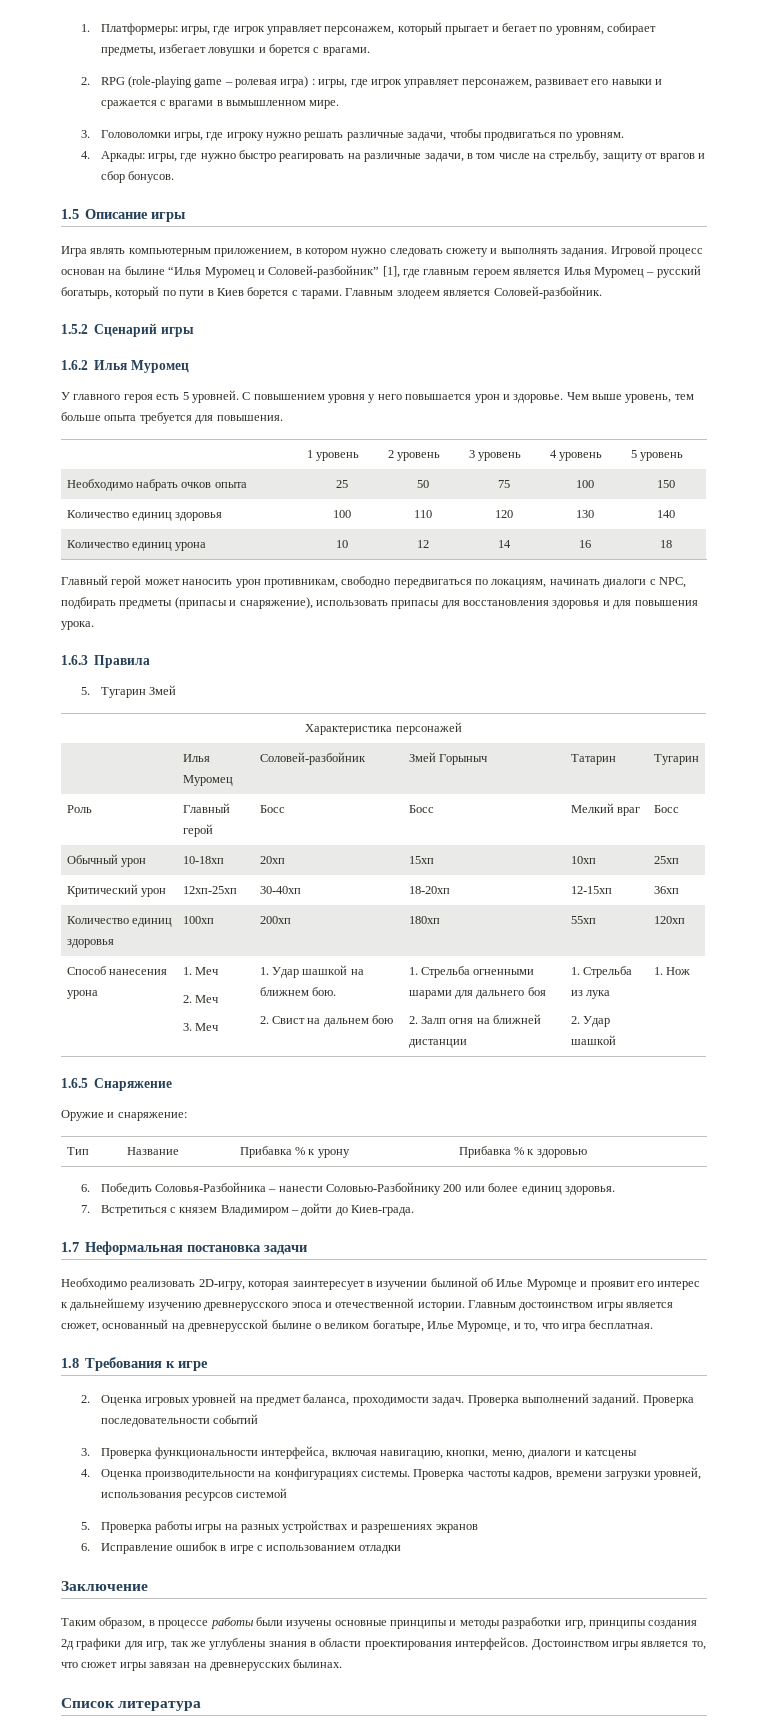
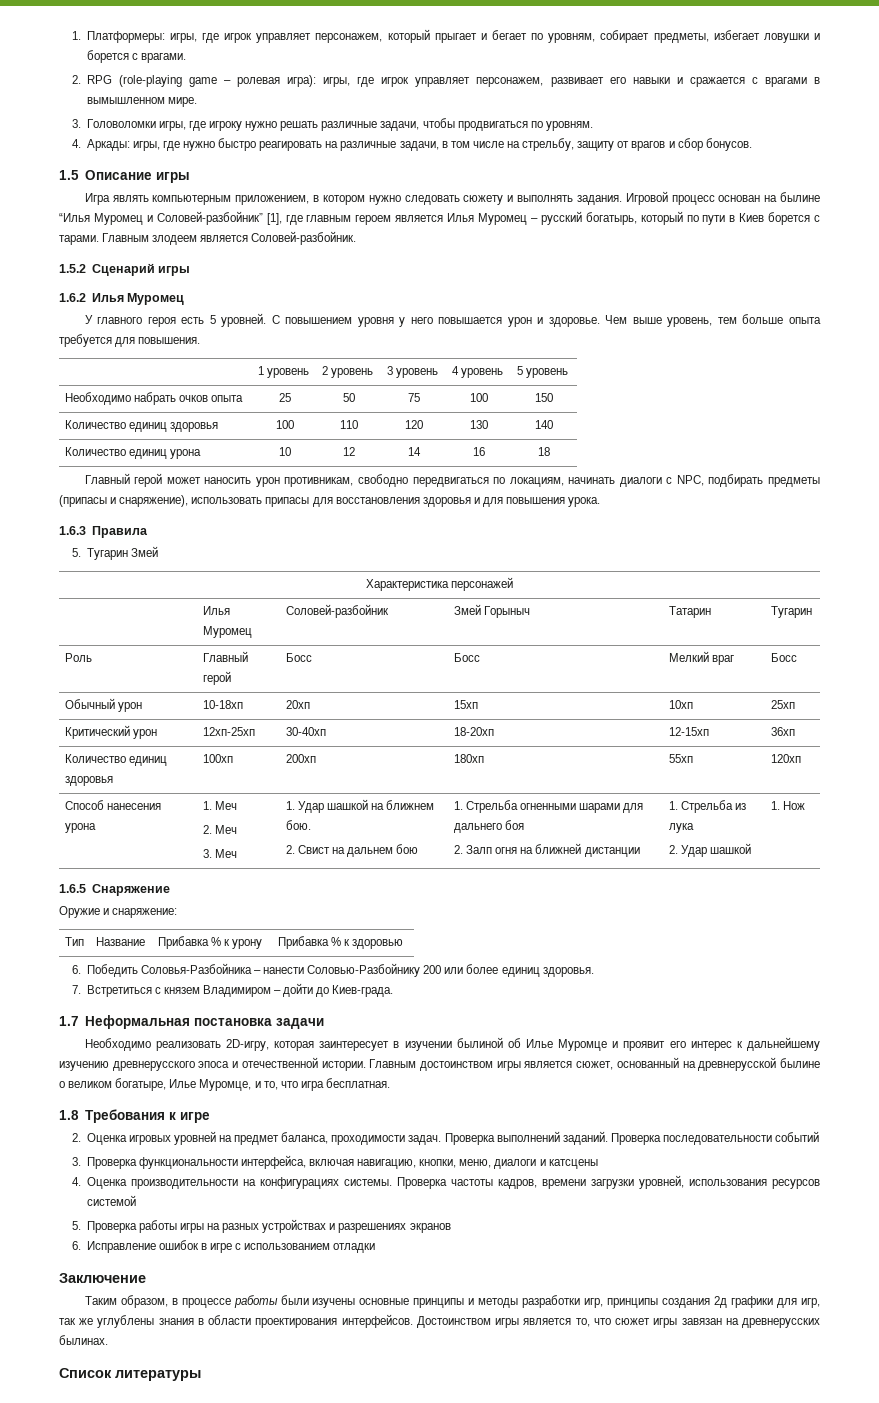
[280,76,315,88] игра) : -> [287,75,317,87] игра):
[118,1701,202,1711] литература -> [115,1370,201,1381] литературы

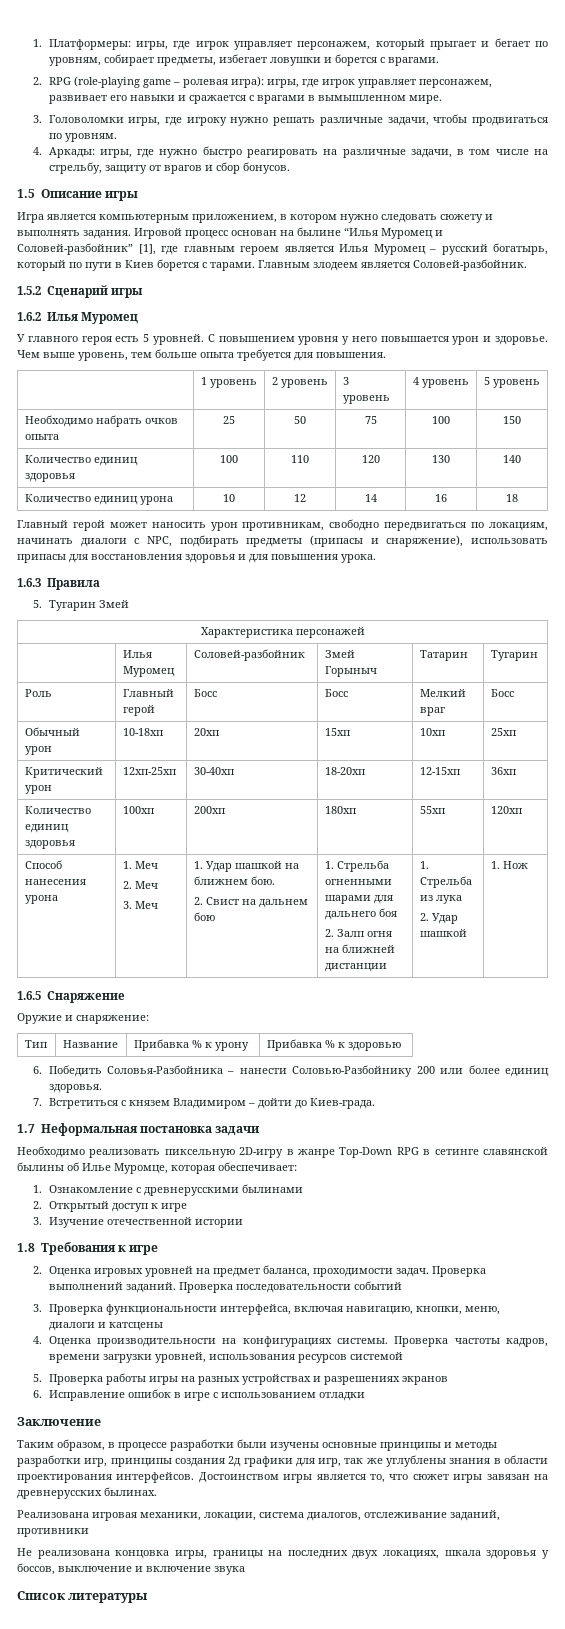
[112,195,149,202] являть -> [47,214,96,220] является
[226,1037,820,1051] [59,1057,820,1071] [59,1078,390,1091] 2D-игру, которая заинтересует в изучении былиной об Илье Муромце и проявит его интерес к дальнейшему изучению древнерусского эпоса и отечественной истории. Главным достоинством игры является сюжет, основанный на древнерусской былине о великом богатыре, Илье Муромце, и то, что игра бесплатная. -> [164,1147,548,1158] [17,1162,297,1174] [32,1184,303,1196] [32,1201,187,1212] [32,1217,243,1228] пиксельную 2D-игру в жанре Top-Down RPG в сетинге славянской былины об Илье Муромце, которая обеспечивает: // 1. Ознакомление с древнерусскими былинами // 2. Открытый доступ к игре // 3. Изучение отечественной истории
[233,1295,278,1308] работы -> [170,1439,234,1451] разработки
(108, 1340) none -> [17,1510,500,1521] [17,1528,89,1537] [17,1548,549,1559] [17,1563,245,1575] // Реализована игровая механики, локации, система диалогов, отслеживание заданий, противники // Не реализована концовка игры, границы на последних двух локациях, шкала здоровья у боссов, выключение и включение звука

